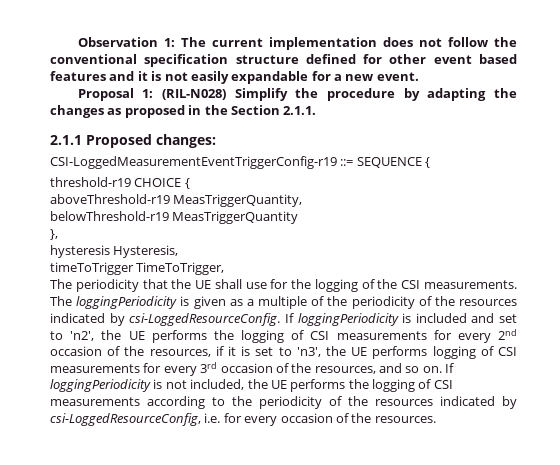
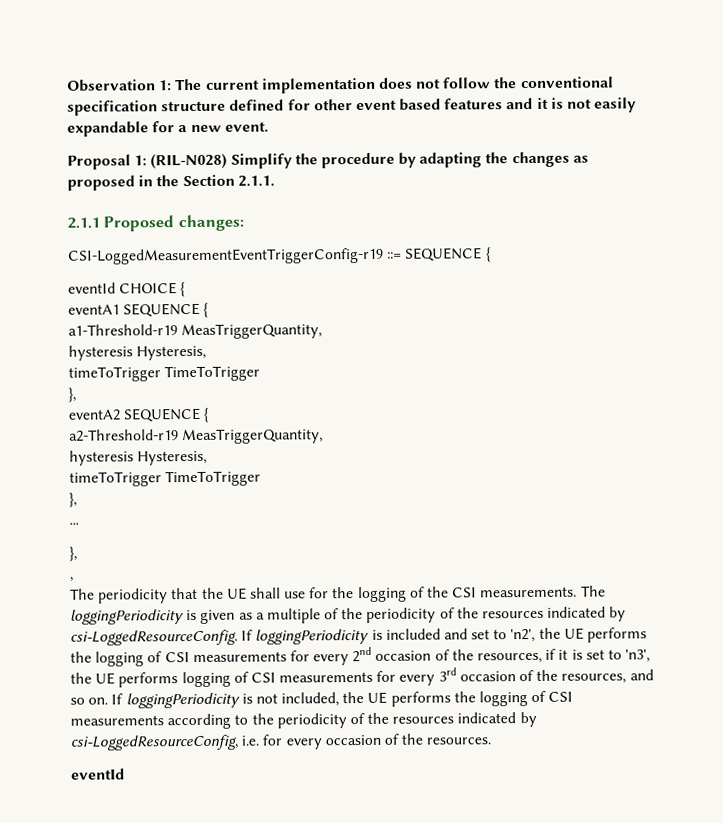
[50,177,131,187] threshold-r19 -> [68,282,116,294] eventId
[50,194,303,207] [50,211,299,224] [50,229,58,240] [50,245,179,258] [50,262,225,275] aboveThreshold-r19 MeasTriggerQuantity, // belowThreshold-r19 MeasTriggerQuantity // }, // hysteresis Hysteresis, // timeToTrigger TimeToTrigger, -> [68,302,210,318] [68,323,323,340] [68,345,207,361] [68,365,261,382] [68,387,76,403] [68,407,211,423] [69,428,324,445] [69,450,208,466] [69,470,262,487] [69,492,77,508] [69,522,79,525] [69,546,77,562] [69,576,74,582] eventA1 SEQUENCE { // a1-Threshold-r19 MeasTriggerQuantity, // hysteresis Hysteresis, // timeToTrigger TimeToTrigger // }, // eventA2 SEQUENCE { // a2-Threshold-r19 MeasTriggerQuantity, // hysteresis Hysteresis, // timeToTrigger TimeToTrigger // }, // ... // }, // ,
(436, 419) none -> [71,768,125,780] // eventId

